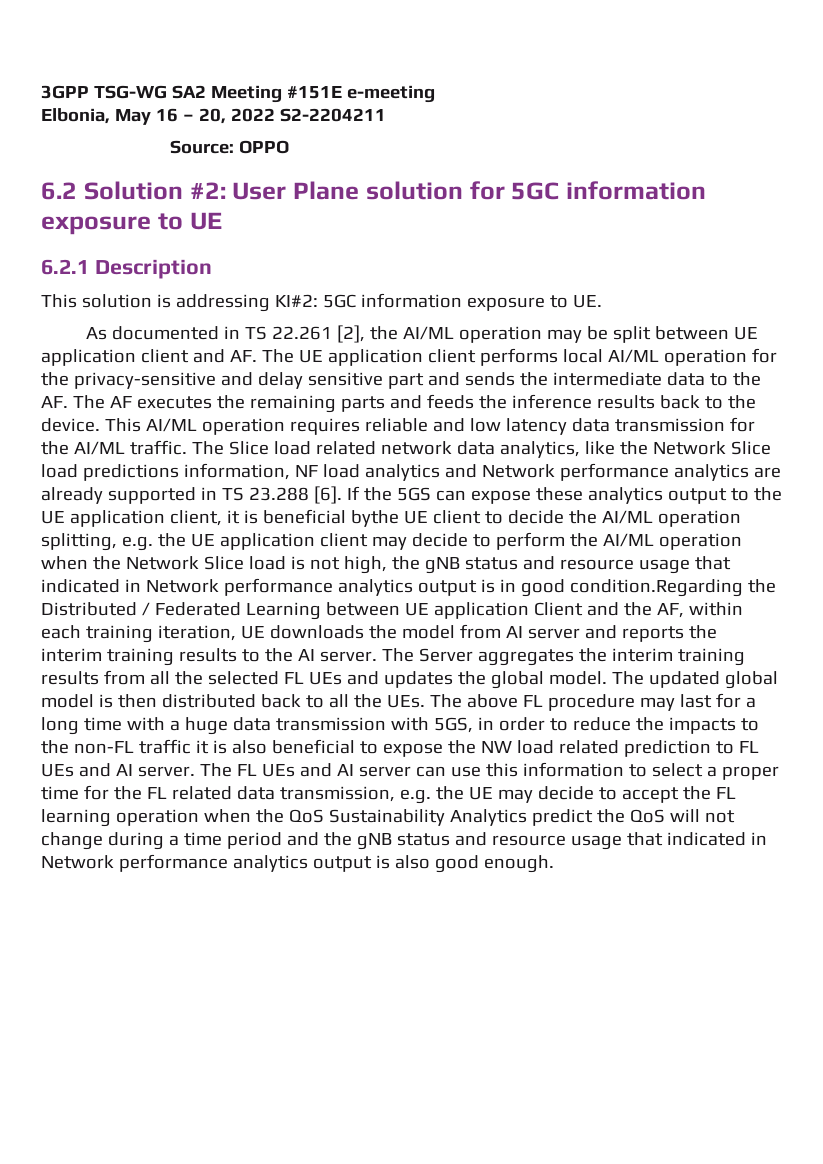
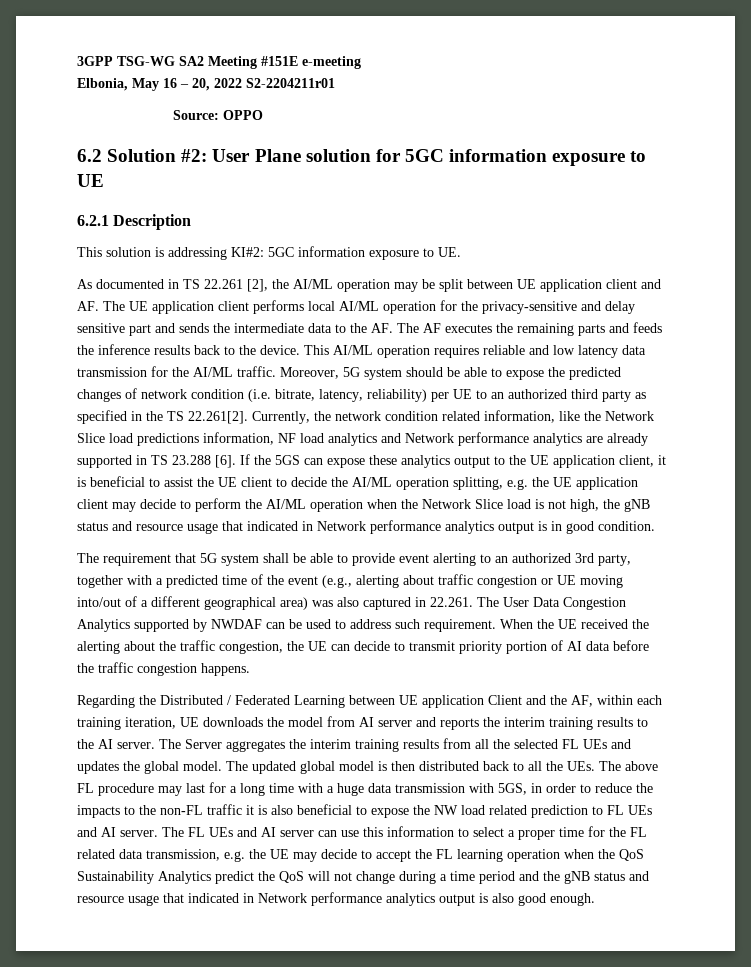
[279,108,386,122] S2-2204211 -> [246,78,335,88] S2-2204211r01
[191,441,580,458] The Slice load related network data analytics, -> [280,367,621,380] [77,388,646,402] [77,410,555,424] Moreover, 5G system should be able to expose the predicted changes of network condition (i.e. bitrate, latency, reliability) per UE to an authorized third party as specified in the TS 22.261[2]. Currently, the network condition related information,
[350,510,399,527] bythe -> [149,477,214,487] to assist the
[569,579,743,597] condition.Regarding -> [598,521,655,531] [77,553,631,566] [77,574,623,588] [77,596,626,610] [77,619,649,632] [77,640,649,654] [77,662,250,676] [77,695,135,708] condition. // The requirement that 5G system shall be able to provide event alerting to an authorized 3rd party, together with a predicted time of the event (e.g., alerting about traffic congestion or UE moving into/out of a different geographical area) was also captured in 22.261. The User Data Congestion Analytics supported by NWDAF can be used to address such requirement. When the UE received the alerting about the traffic congestion, the UE can decide to transmit priority portion of AI data before the traffic congestion happens. // Regarding

